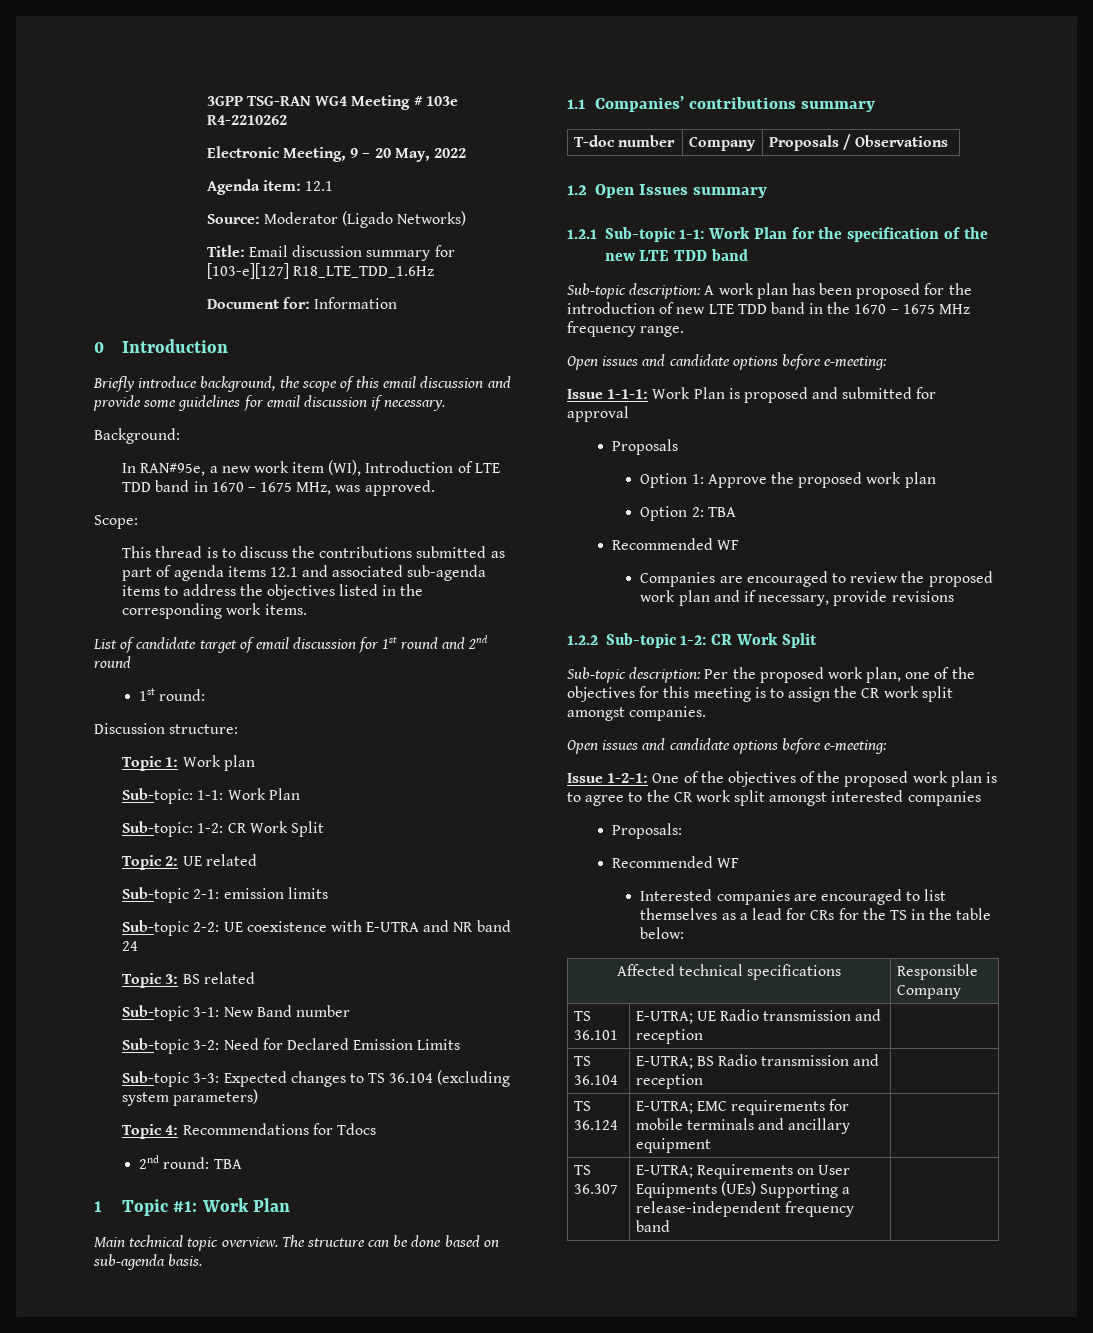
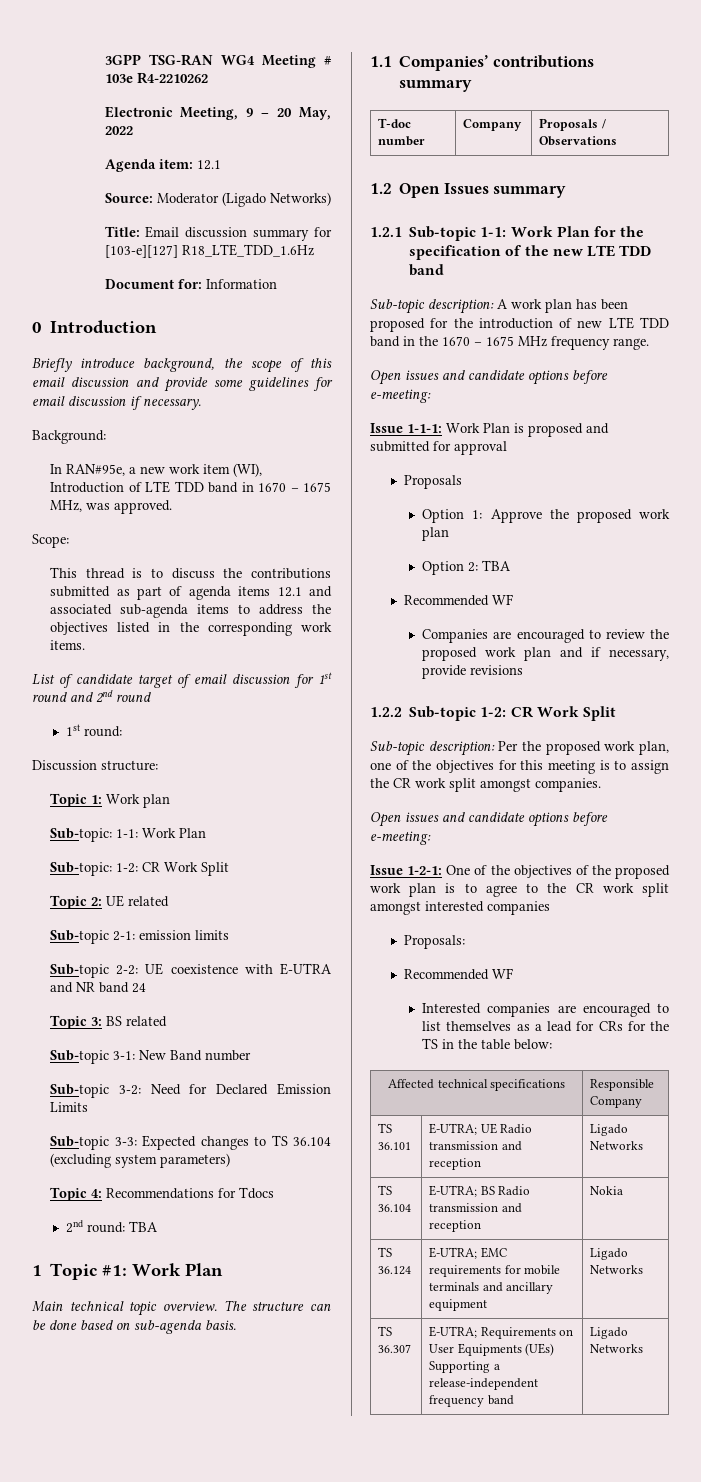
(703, 1036) none -> [590,1124,629,1136] [590,1141,644,1150] Ligado Networks
(703, 1081) none -> [590,1186,624,1195] Nokia
(711, 1145) none -> [590,1248,629,1260] [590,1265,644,1274] Ligado Networks
(670, 1226) none -> [590,1327,629,1339] [590,1344,644,1353] Ligado Networks

